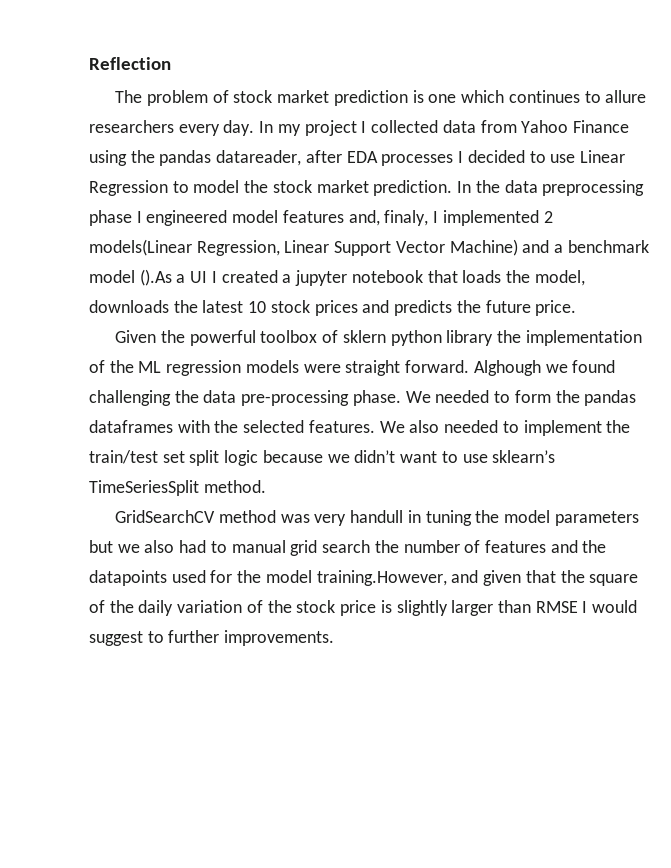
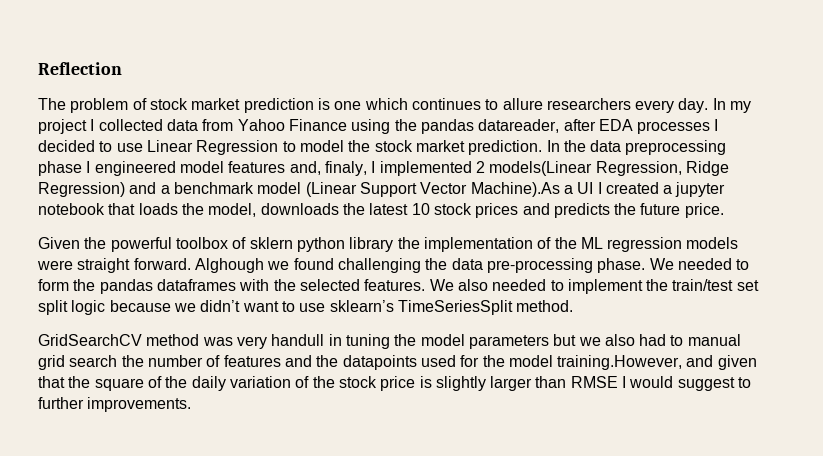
[284,239,649,256] [89,269,172,286] Linear Support Vector Machine) and a benchmark model ().As -> [685,161,729,176] [38,182,560,197] Ridge Regression) and a benchmark model (Linear Support Vector Machine).As

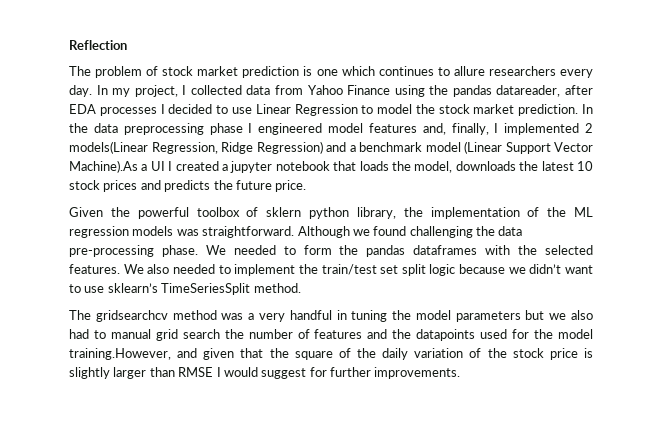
[38,119,87,134] project -> [134,85,178,97] project,
[324,161,367,176] finaly, -> [451,123,489,135] finally,
[349,237,394,252] library -> [356,207,396,219] library,
[37,258,264,273] were straight forward. Alghough -> [176,226,350,238] was straightforward. Although
[38,334,325,349] GridSearchCV method was very handull -> [69,310,332,322] The gridsearchcv method was a very handful
[738,377,752,388] to -> [309,367,327,377] for

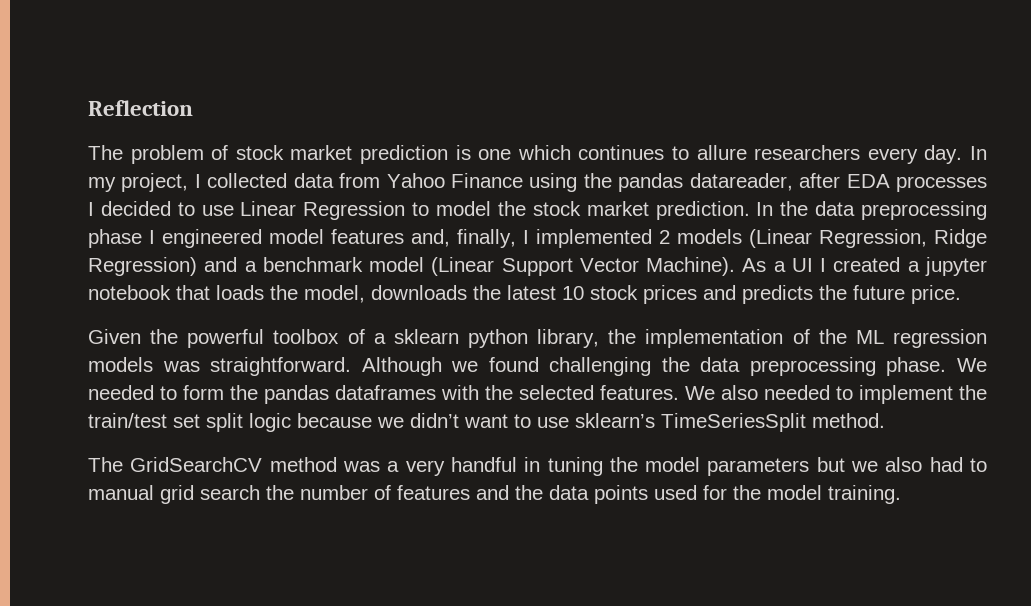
[69,141,148,154] models(Linear -> [677,229,812,248] models (Linear
[69,160,138,173] Machine).As -> [646,257,767,276] Machine). As
[266,207,302,217] sklern -> [373,329,459,344] a sklearn
[69,245,154,257] pre-processing -> [749,357,876,376] preprocessing
[95,310,168,322] gridsearchcv -> [130,457,263,472] GridSearchCV
[416,329,476,341] datapoints -> [549,485,648,504] data points
[69,348,594,360] [69,367,461,379] training.However, and given that the square of the daily variation of the stock price is slightly larger than RMSE I would suggest for further improvements. -> [828,485,901,504] training.

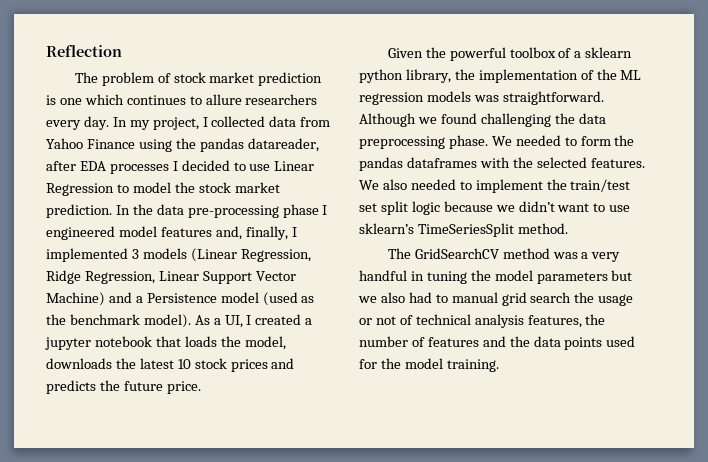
[861,201,988,220] preprocessing -> [187,205,279,218] pre-processing
[659,230,670,244] 2 -> [131,249,139,259] 3
[88,257,736,276] Regression) and a benchmark model (Linear Support Vector Machine). -> [84,271,296,284] [46,292,315,306] [46,314,191,328] Regression, Linear Support Vector Machine) and a Persistence model (used as the benchmark model).
[791,258,813,272] UI -> [224,315,243,328] UI,
(294, 492) none -> [598,294,634,306] [359,314,606,328] usage or not of technical analysis features, the

